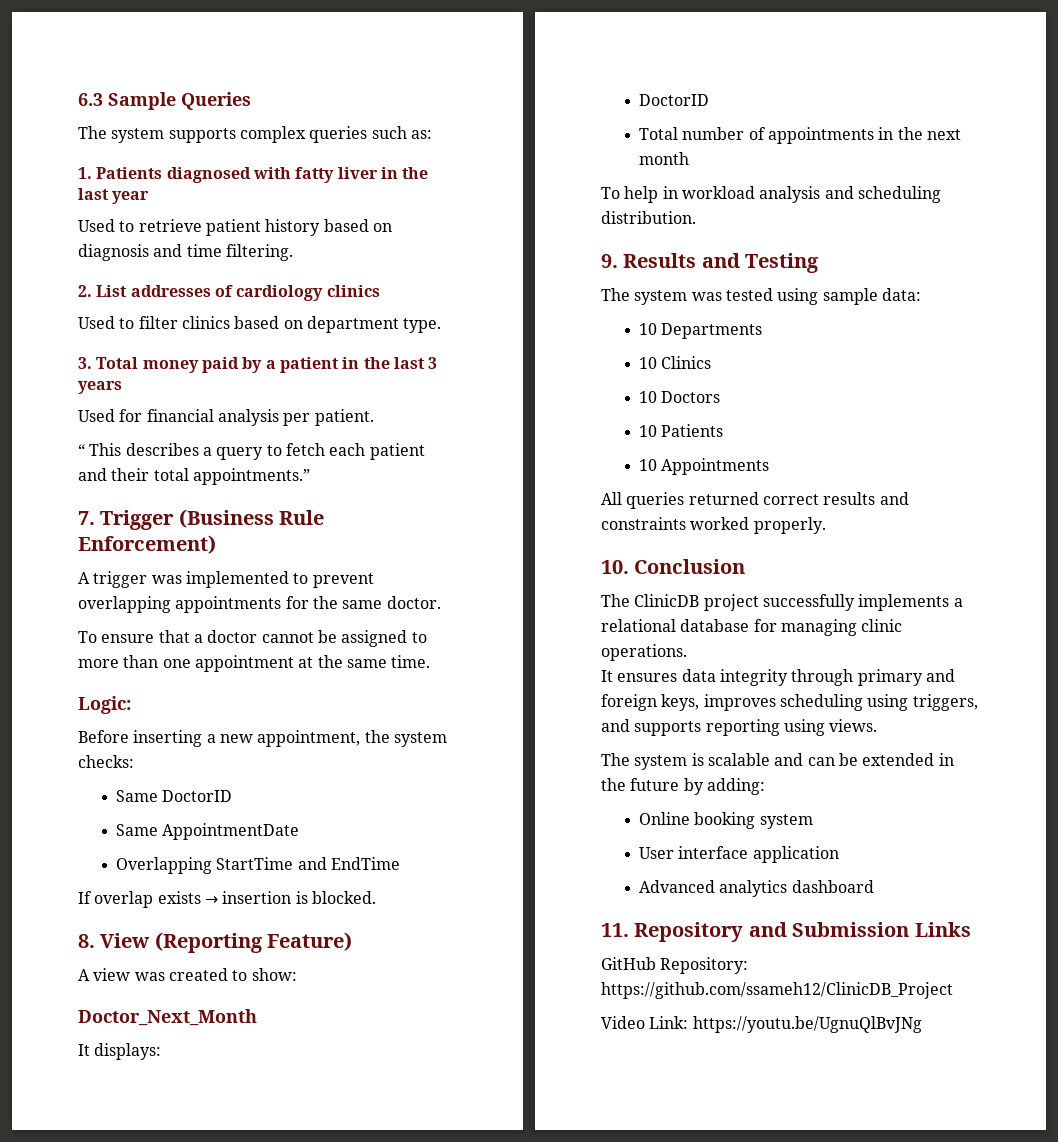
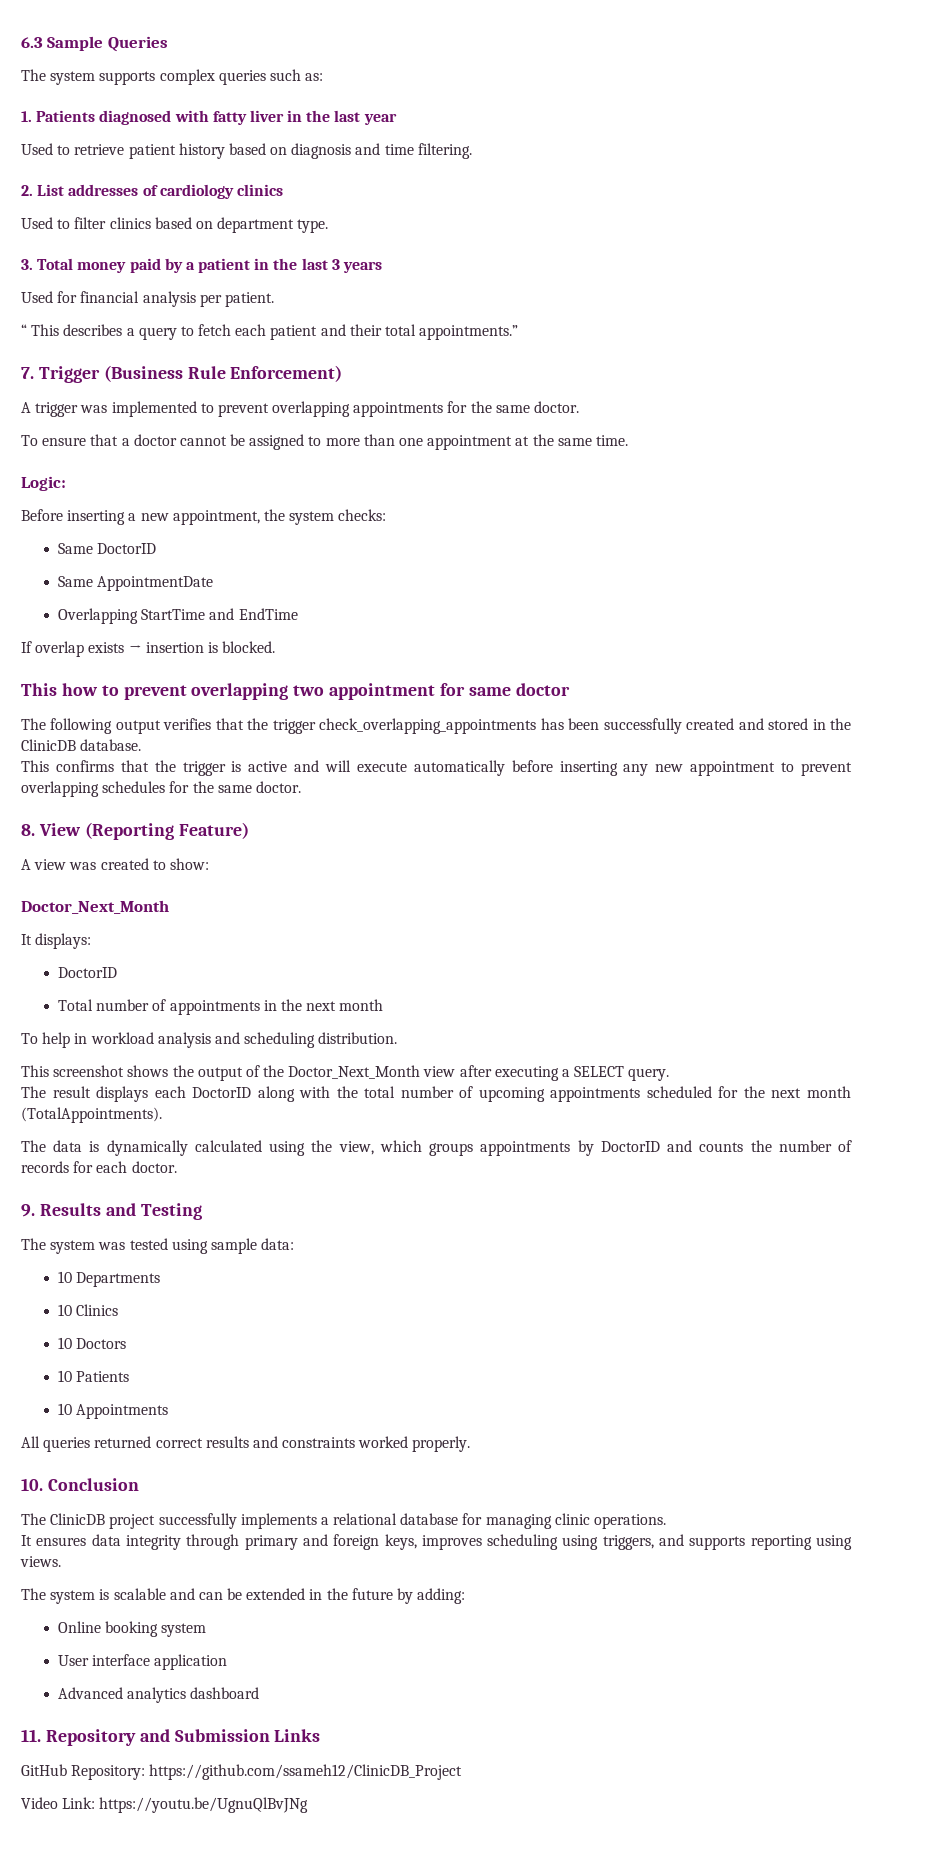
(376, 897) none -> [21,683,570,700] [21,718,852,734] [21,739,142,751] [21,760,852,776] [21,781,301,797] // This how to prevent overlapping two appointment for same doctor // The following output verifies that the trigger check_overlapping_appointments has been successfully created and stored in the ClinicDB database. // This confirms that the trigger is active and will execute automatically before inserting any new appointment to prevent overlapping schedules for the same doctor.
(696, 217) none -> [21,1065,670,1081] [21,1086,851,1102] [21,1107,162,1123] [21,1140,853,1156] [21,1161,177,1173] // This screenshot shows the output of the Doctor_Next_Month view after executing a SELECT query. // The result displays each DoctorID along with the total number of upcoming appointments scheduled for the next month (TotalAppointments). // The data is dynamically calculated using the view, which groups appointments by DoctorID and counts the number of records for each doctor.

